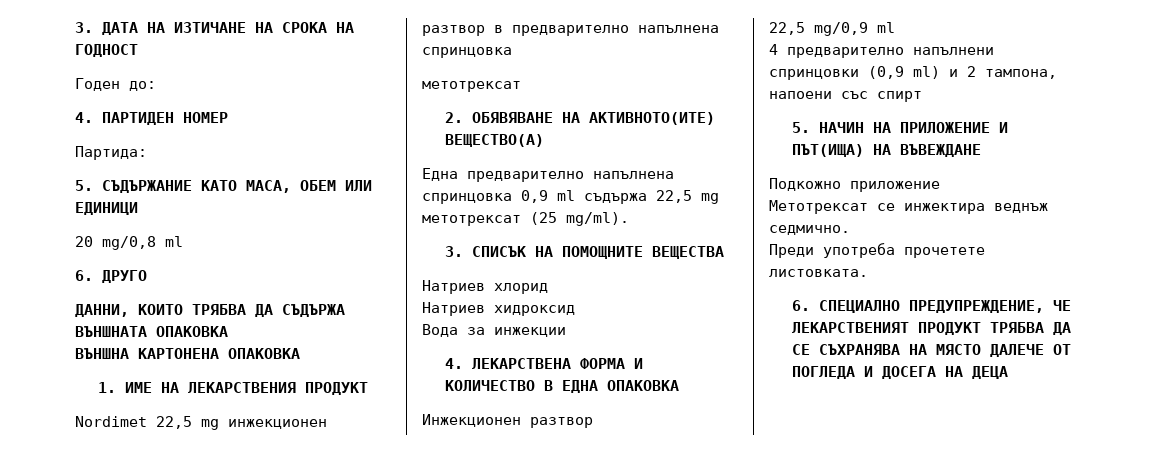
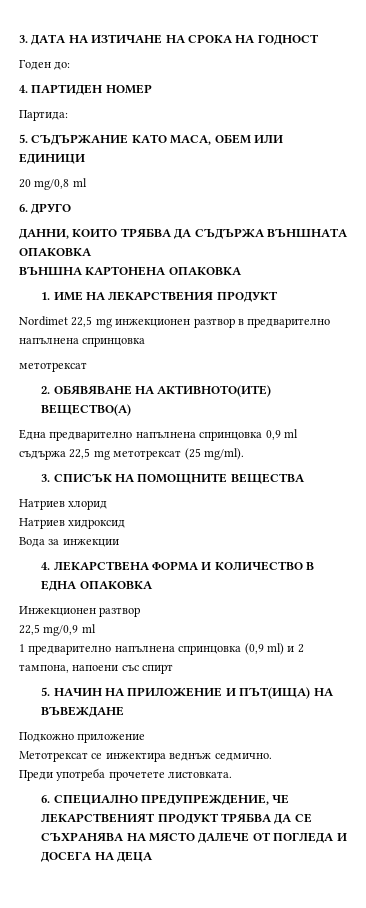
[769,44,994,58] [769,69,859,80] 4 предварително напълнени спринцовки -> [19,644,242,655] 1 предварително напълнена спринцовка

